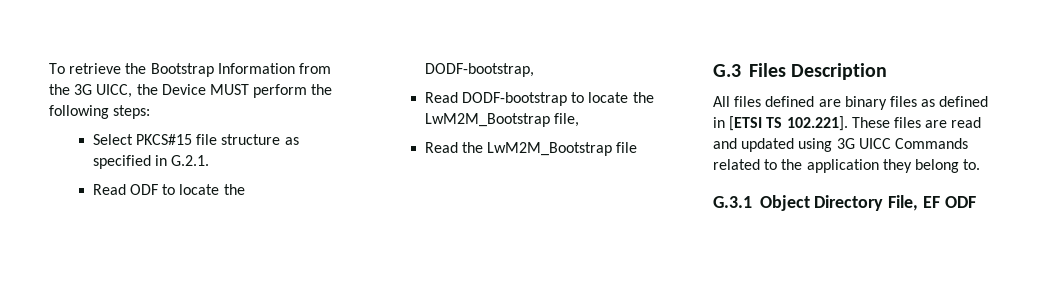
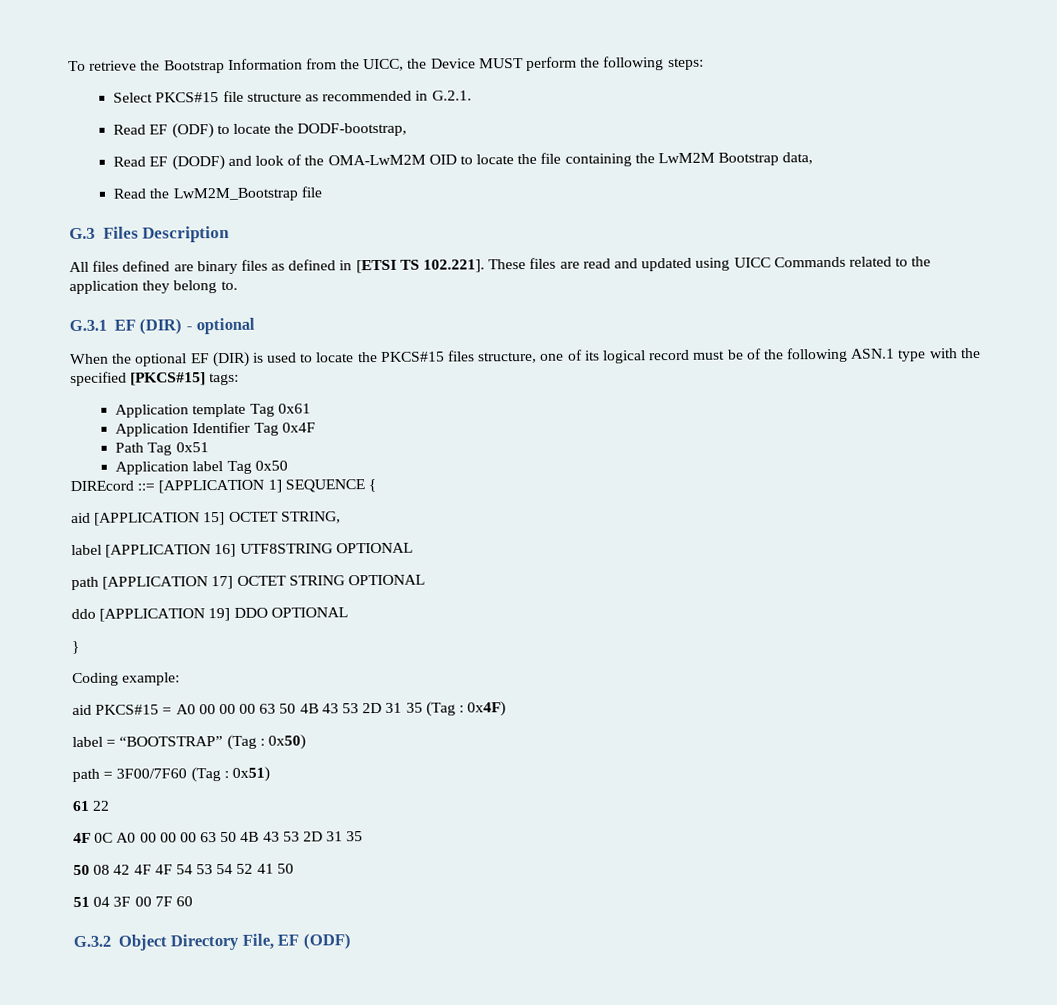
[74,84,93,95] 3G -> (361, 64) none
[92,155,151,169] specified -> [322,90,413,102] recommended
[130,184,159,195] ODF -> [149,123,214,139] EF (ODF)
[462,92,654,106] [424,113,580,127] DODF-bootstrap to locate the LwM2M_Bootstrap file, -> [149,152,814,171] EF (DODF) and look of the OMA-LwM2M OID to locate the file containing the LwM2M Bootstrap data,
[836,138,855,149] 3G -> (731, 264) none
(752, 202) none -> [113,317,256,335] [70,347,981,368] [70,371,240,387] [115,403,311,418] [115,421,316,437] [115,442,209,456] [115,460,288,475] [70,479,376,494] [71,511,341,526] [71,542,413,558] [71,574,425,591] [71,607,348,622] [71,640,79,655] [72,672,181,687] [72,701,507,717] [72,734,306,751] [72,766,270,783] [72,800,111,812] [73,831,364,844] [73,863,294,876] [73,896,193,908] [73,935,111,948] EF (DIR) - optional // When the optional EF (DIR) is used to locate the PKCS#15 files structure, one of its logical record must be of the following ASN.1 type with the specified [PKCS#15] tags: // Application template Tag 0x61 // Application Identifier Tag 0x4F // Path Tag 0x51 // Application label Tag 0x50 // DIREcord ::= [APPLICATION 1] SEQUENCE { // aid [APPLICATION 15] OCTET STRING, // label [APPLICATION 16] UTF8STRING OPTIONAL // path [APPLICATION 17] OCTET STRING OPTIONAL // ddo [APPLICATION 19] DDO OPTIONAL // } // Coding example: // aid PKCS#15 = A0 00 00 00 63 50 4B 43 53 2D 31 35 (Tag : 0x4F) // label = “BOOTSTRAP” (Tag : 0x50) // path = 3F00/7F60 (Tag : 0x51) // 61 22 // 4F 0C A0 00 00 00 63 50 4B 43 53 2D 31 35 // 50 08 42 4F 4F 54 53 54 52 41 50 // 51 04 3F 00 7F 60 // G.3.2
[944,196,976,208] ODF -> [302,933,351,950] (ODF)

